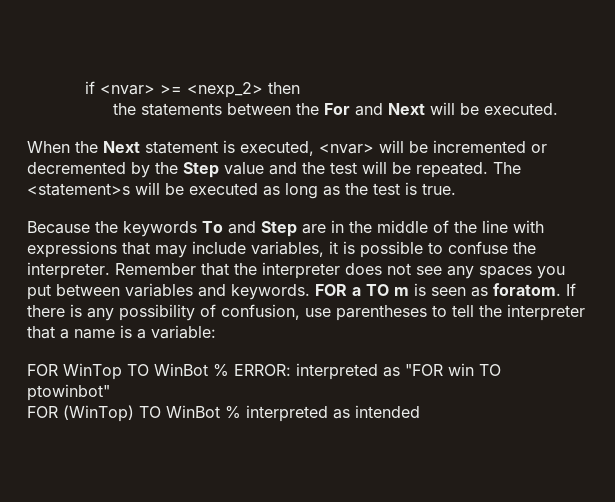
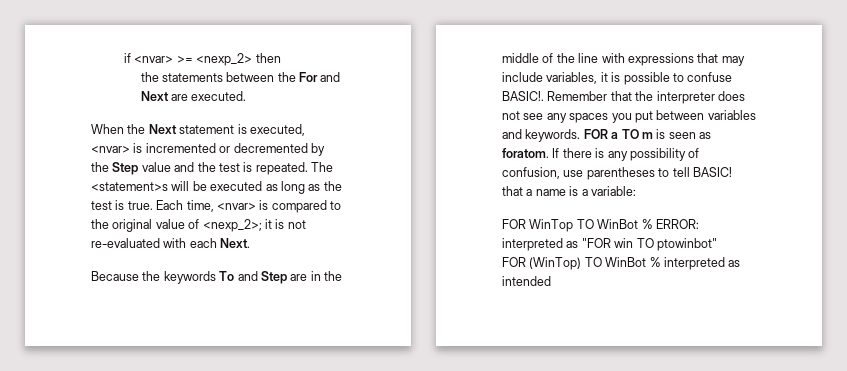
[430,102,480,115] will be -> [170,94,188,101] are
[379,140,428,153] will be -> [133,143,143,153] is
[362,161,411,174] will be -> [243,162,253,172] is
(456, 189) none -> [156,200,341,213] [91,219,306,232] [91,238,251,248] Each time, <nvar> is compared to the original value of <nexp_2>; it is not re-evaluated with each Next.
[513,242,536,254] [27,262,110,279] the interpreter. -> [502,91,544,101] BASIC!.
[479,304,585,321] the interpreter -> [692,167,732,177] BASIC!

